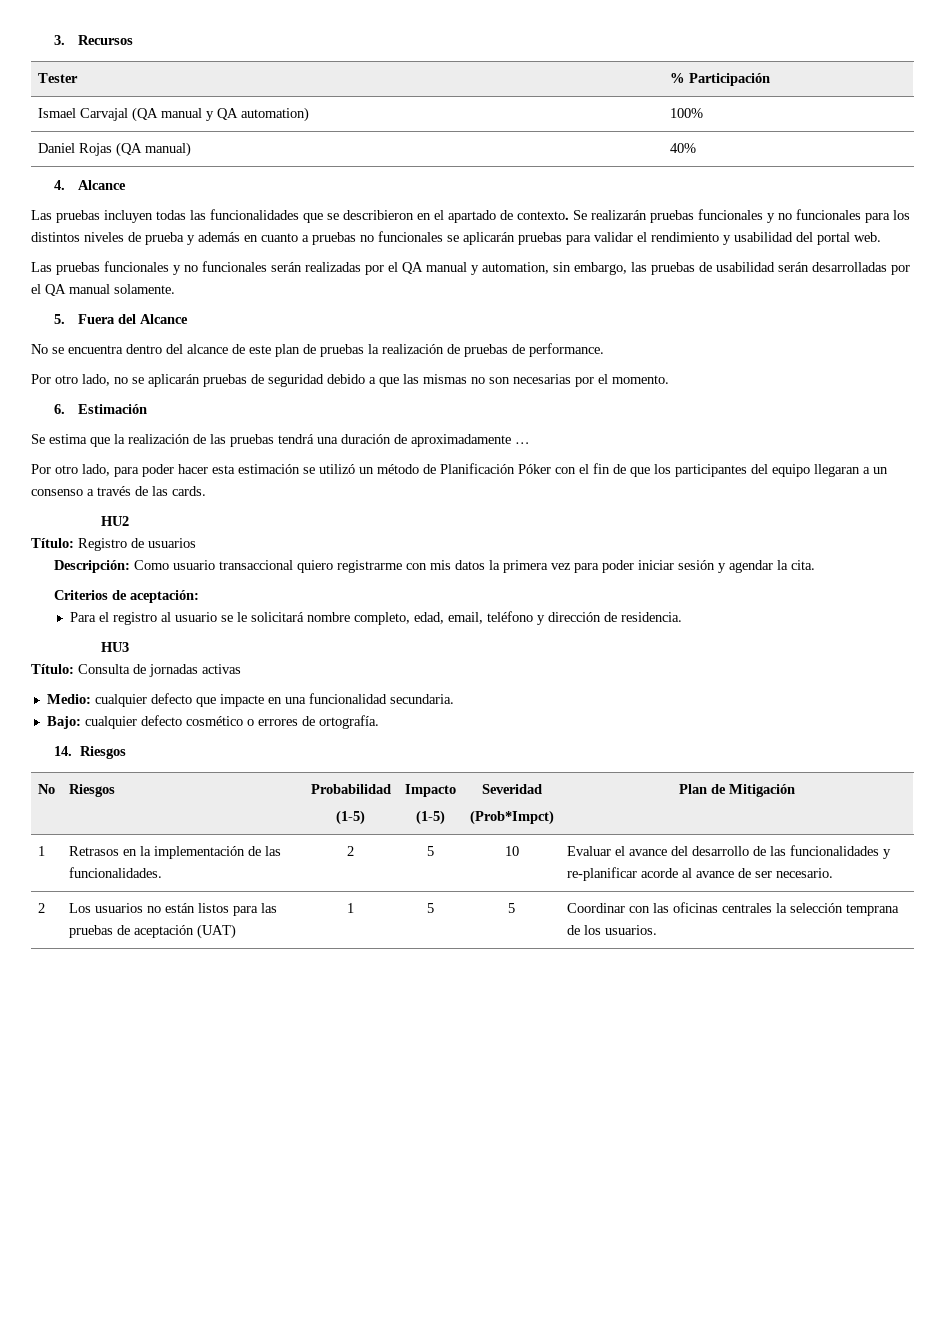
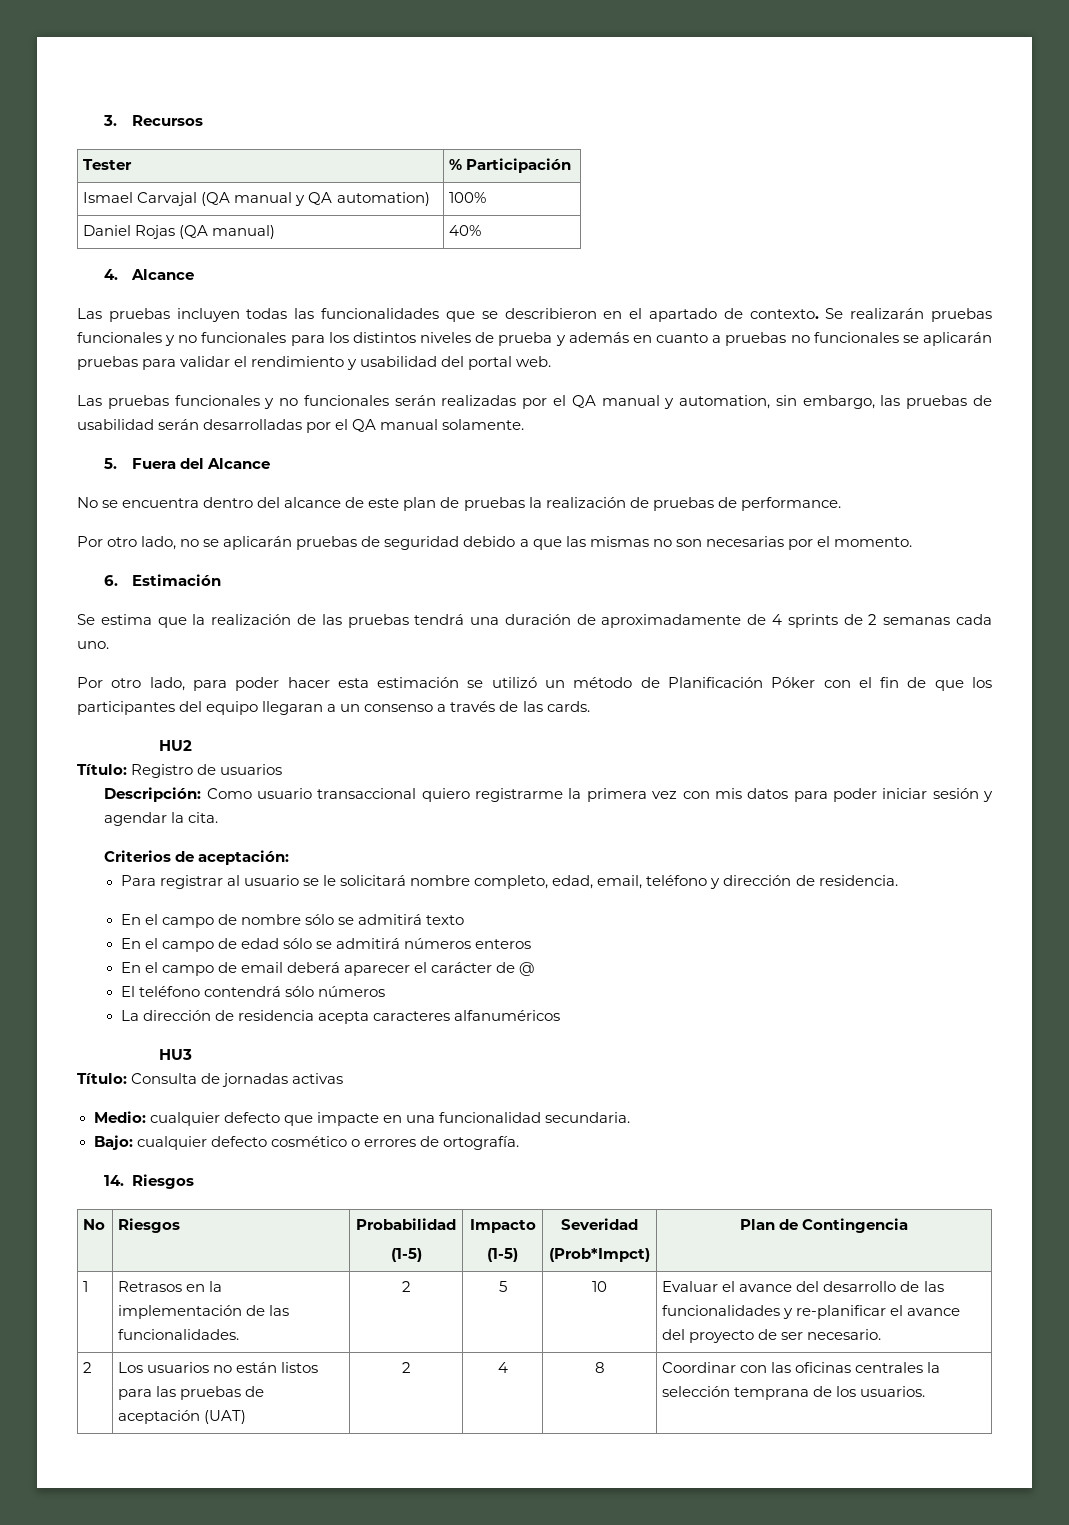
[515,442,530,444] … -> [747,614,992,628] [77,641,109,649] de 4 sprints de 2 semanas cada uno.
[406,560,572,573] con mis datos la primera vez -> [568,788,789,802] la primera vez con mis datos
[99,612,158,625] el registro -> [159,875,223,889] registrar
(683, 617) none -> [120,914,465,928] [120,938,532,952] [120,962,536,976] [120,986,386,997] [120,1010,561,1024] // En el campo de nombre sólo se admitirá texto // En el campo de edad sólo se admitirá números enteros // En el campo de email deberá aparecer el carácter de @ // El teléfono contendrá sólo números // La dirección de residencia acepta caracteres alfanuméricos
[729,784,795,797] Mitigación -> [802,1218,909,1233] Contingencia
[640,868,734,878] acorde al avance -> [890,1305,961,1316] [662,1329,755,1343] el avance del proyecto
[347,903,354,913] [426,903,434,913] [508,903,515,913] 1 | 5 | 5 -> [401,1362,411,1373] [497,1362,508,1373] [594,1362,605,1373] 2 | 4 | 8

